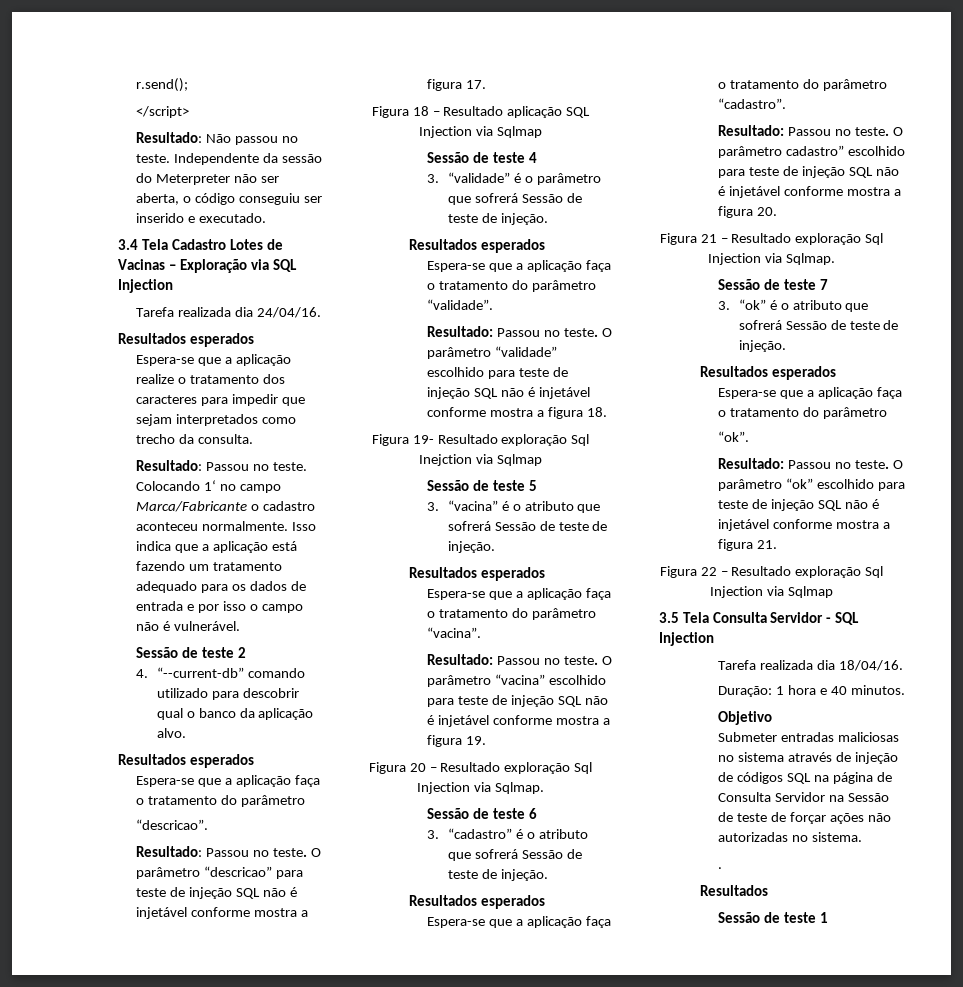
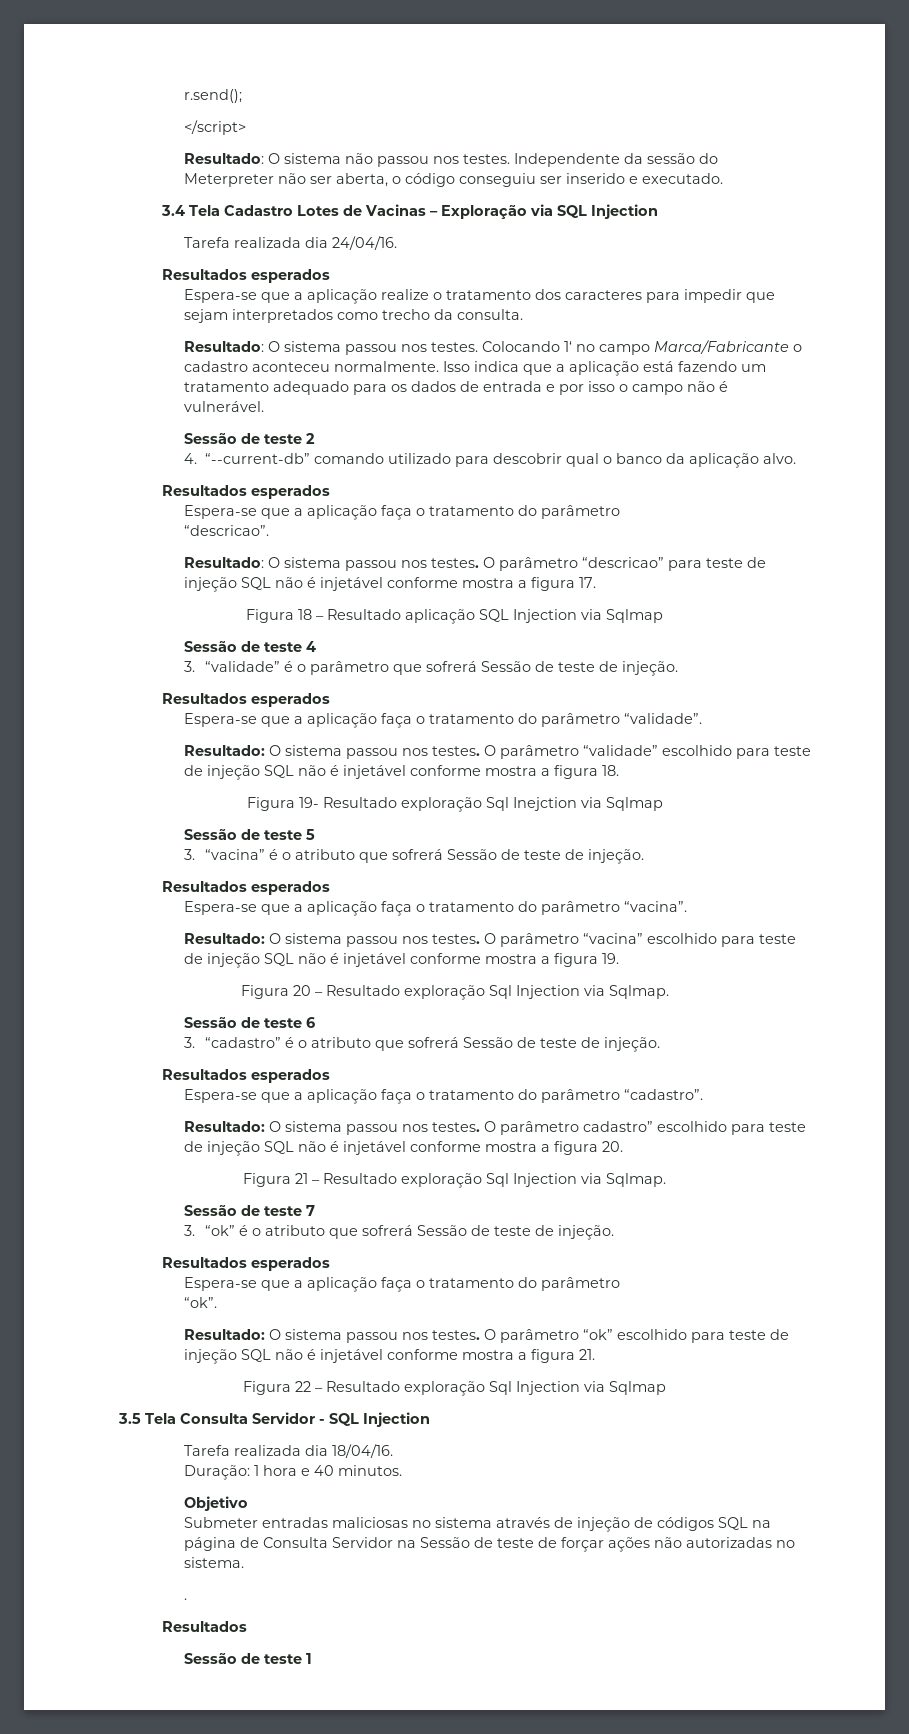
[206,134,298,145] [136,154,171,163] Não passou no teste. -> [267,153,510,167] O sistema não passou nos testes.
[206,462,307,471] Passou no teste. -> [267,341,478,355] O sistema passou nos testes.
[206,848,307,857] Passou no teste. -> [267,557,479,571] O sistema passou nos testes.
[497,328,598,337] Passou no teste. -> [268,745,480,759] O sistema passou nos testes.
[497,656,598,665] Passou no teste. -> [268,933,480,947] O sistema passou nos testes.
[788,127,889,136] Passou no teste. -> [268,1121,480,1135] O sistema passou nos testes.
[788,460,889,469] Passou no teste. -> [268,1329,480,1343] O sistema passou nos testes.

